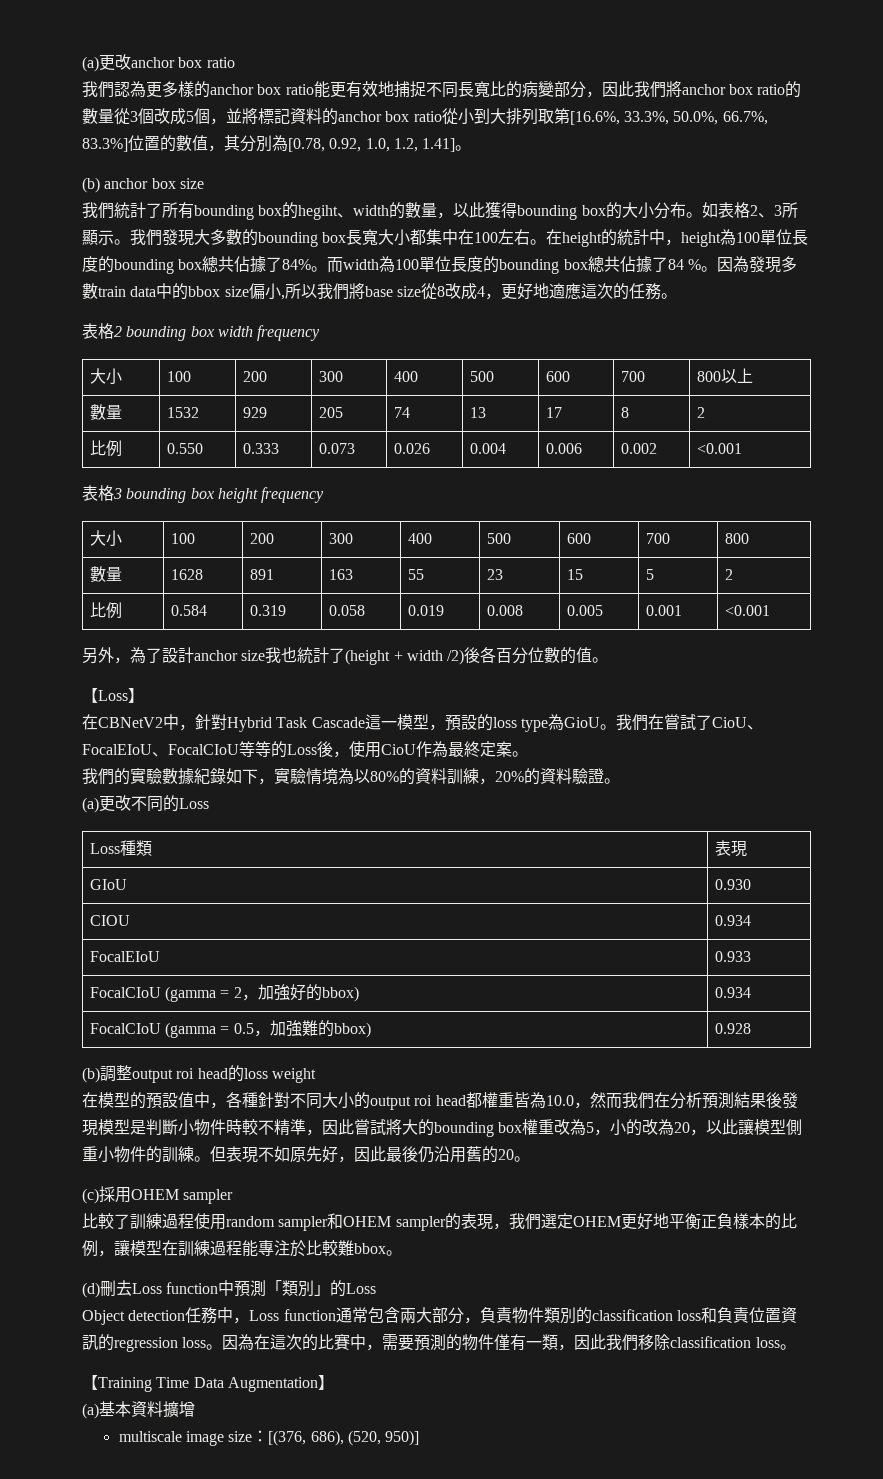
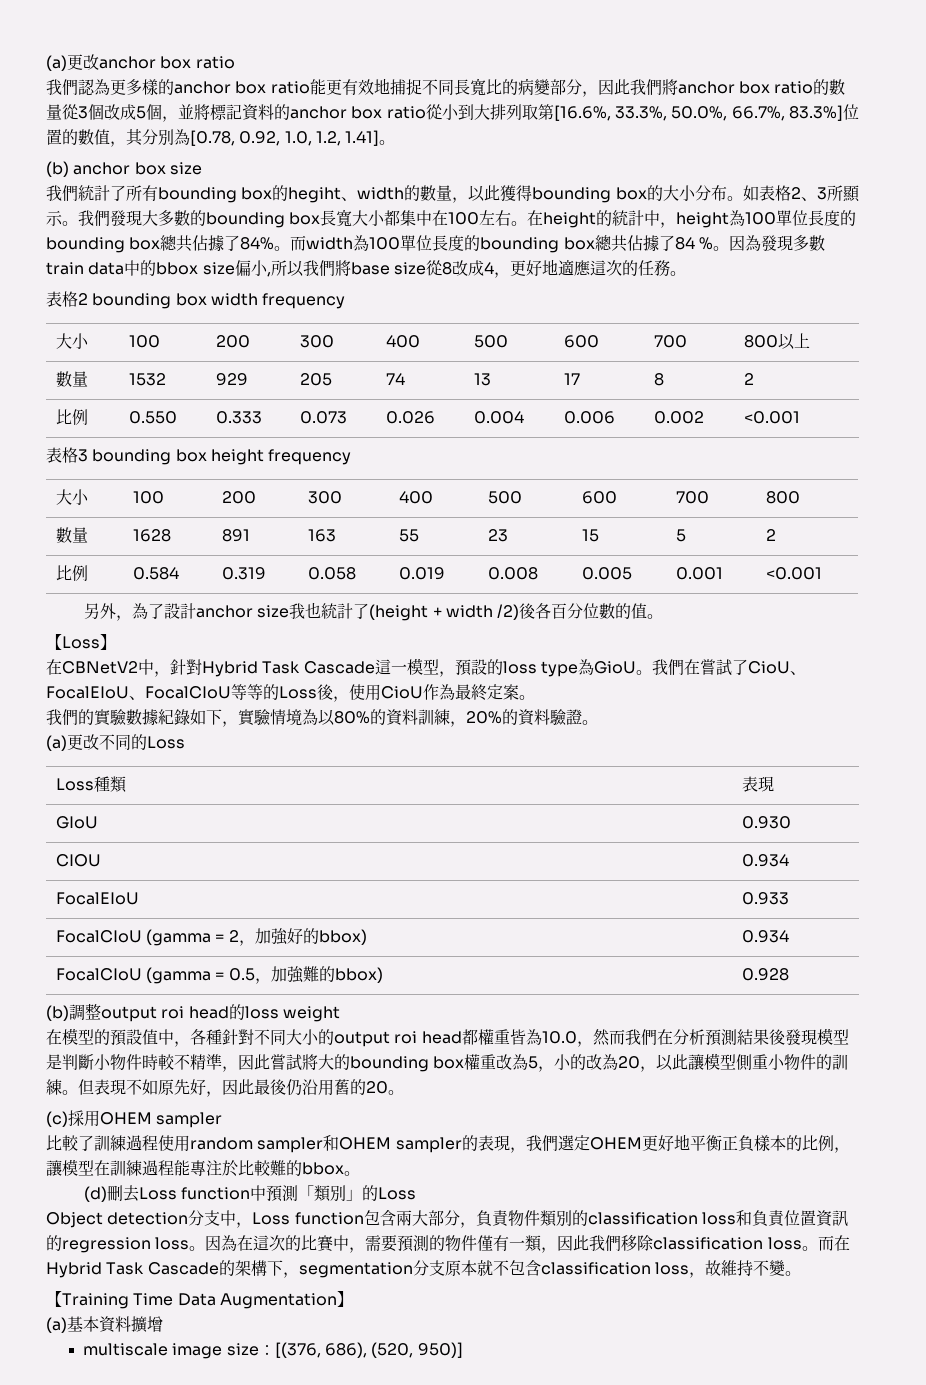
(354, 1248) none -> [286,1160,302,1176] 的
[185,1307,218,1324] 任務 -> [188,1210,221,1226] 分支
[335,1307,368,1323] 通常 -> (364, 1218) none
(796, 1347) none -> [817,1235,850,1251] [46,1260,801,1278] 而在Hybrid Task Cascade的架構下，segmentation分支原本就不包含classification loss，故維持不變。

